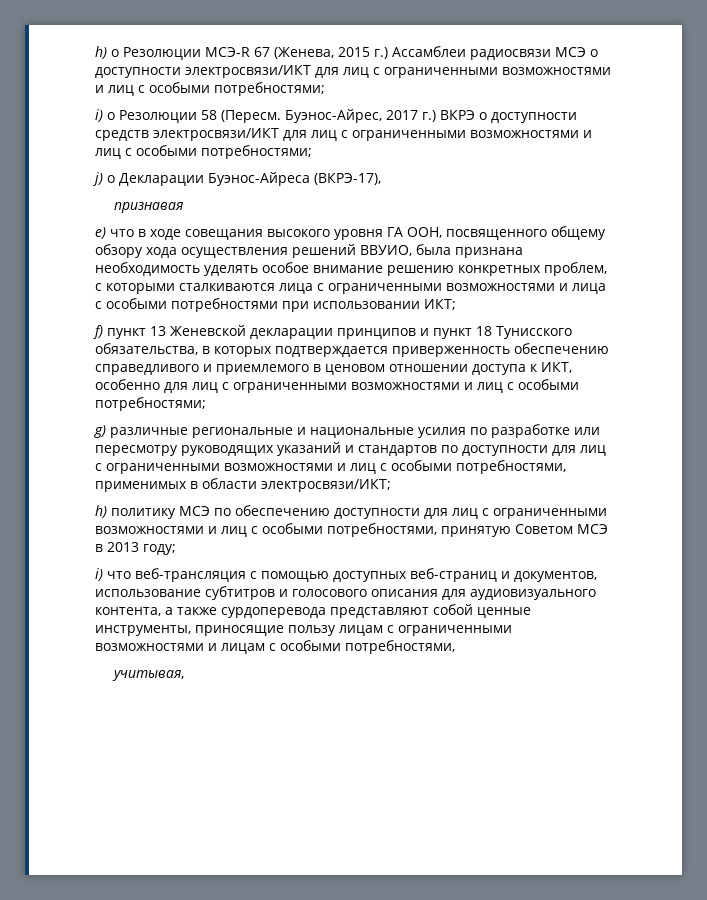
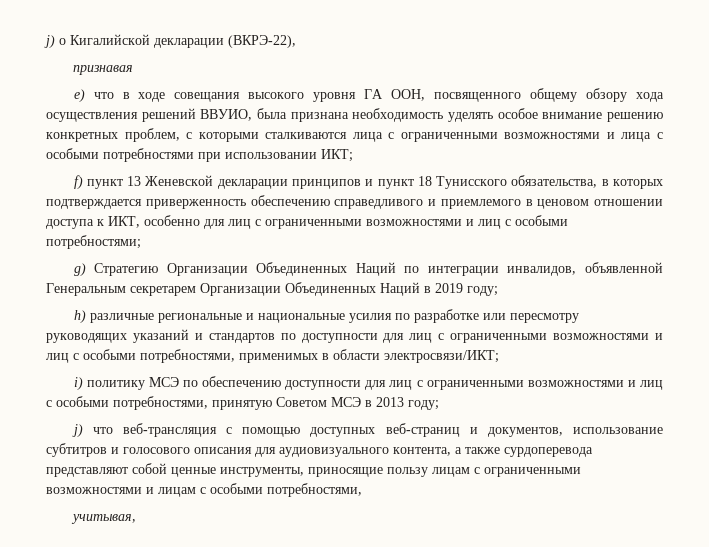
[95,46,598,60] [95,65,611,78] [95,82,325,96] [95,109,577,123] [95,128,592,141] [95,145,312,159] [93,172,381,186] h) о Резолюции МСЭ-R 67 (Женева, 2015 г.) Ассамблеи радиосвязи МСЭ о доступности электросвязи/ИКТ для лиц с ограниченными возможностями и лиц с особыми потребностями; // i) о Резолюции 58 (Пересм. Буэнос-Айрес, 2017 г.) ВКРЭ о доступности средств электросвязи/ИКТ для лиц с ограниченными возможностями и лиц с особыми потребностями; // j) о Декларации Буэнос-Айреса (ВКРЭ-17), -> [44,34,296,48] j) о Кигалийской декларации (ВКРЭ-22),
(106, 431) none -> [94,262,663,276] [46,282,498,296] [73,310,86,323] Стратегию Организации Объединенных Наций по интеграции инвалидов, объявленной Генеральным секретарем Организации Объединенных Наций в 2019 году; // h)
[95,505,107,518] h) -> [73,377,83,390] i)
[95,568,103,581] i) -> [71,424,83,437] j)

